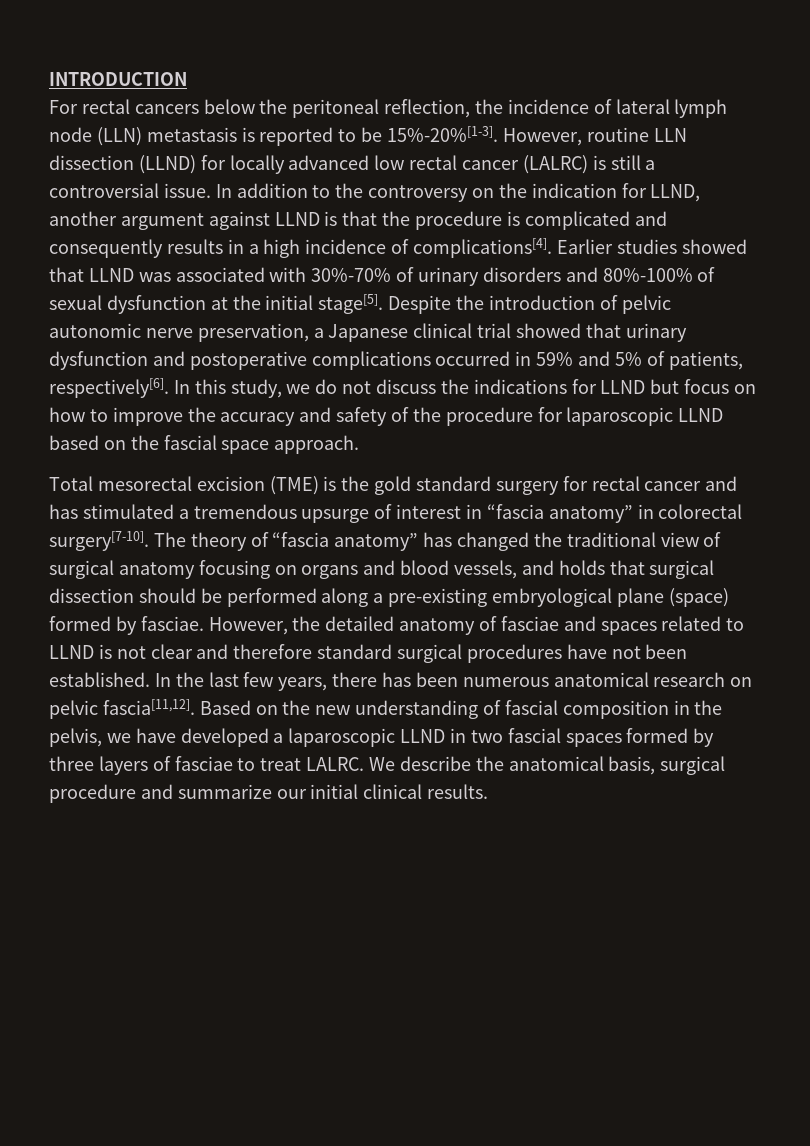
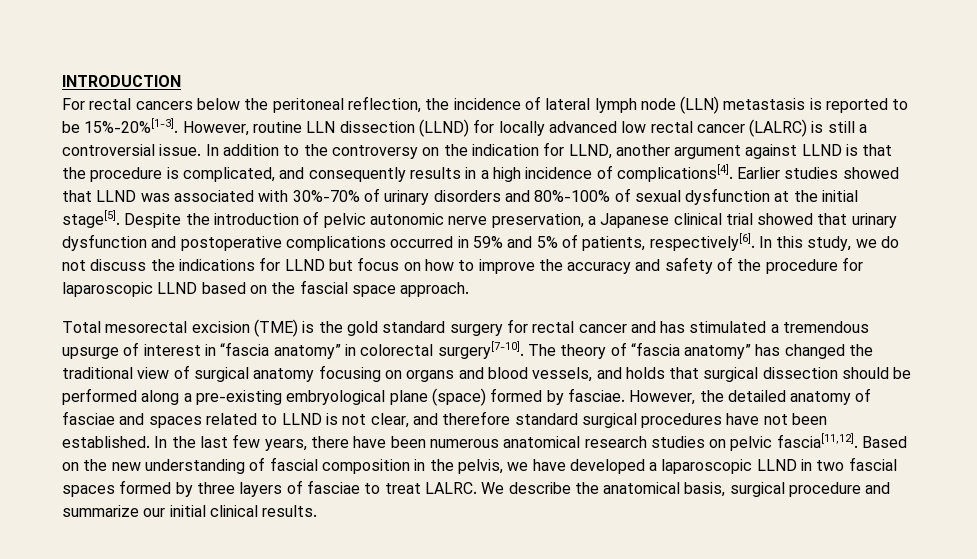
[524,211,630,230] complicated -> [182,167,275,182] complicated,
[150,644,193,659] clear -> [370,413,409,428] clear,
[382,672,412,687] has -> [353,436,387,448] have
(726, 679) none -> [650,436,705,448] studies

